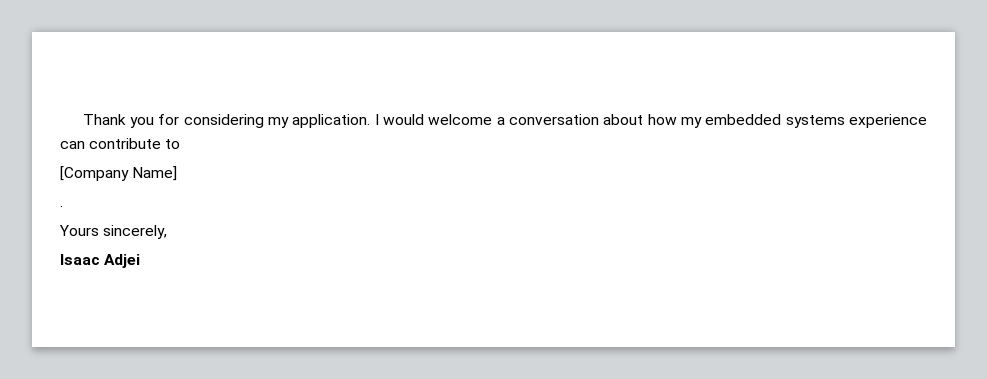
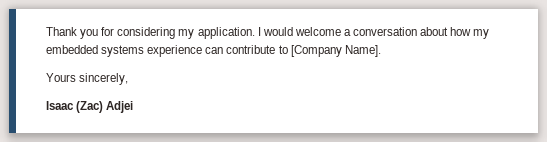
[60,166,178,181] [60,205,63,207] // [Company Name] // . -> [290,45,381,57] [Company Name].
(100, 259) none -> [76,101,104,113] (Zac)

